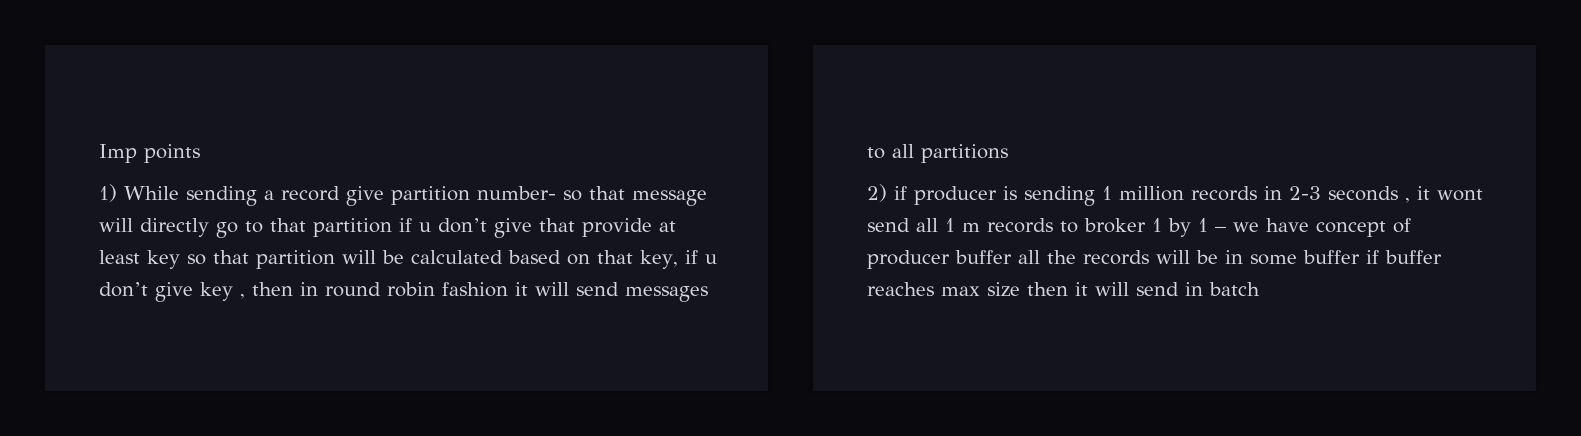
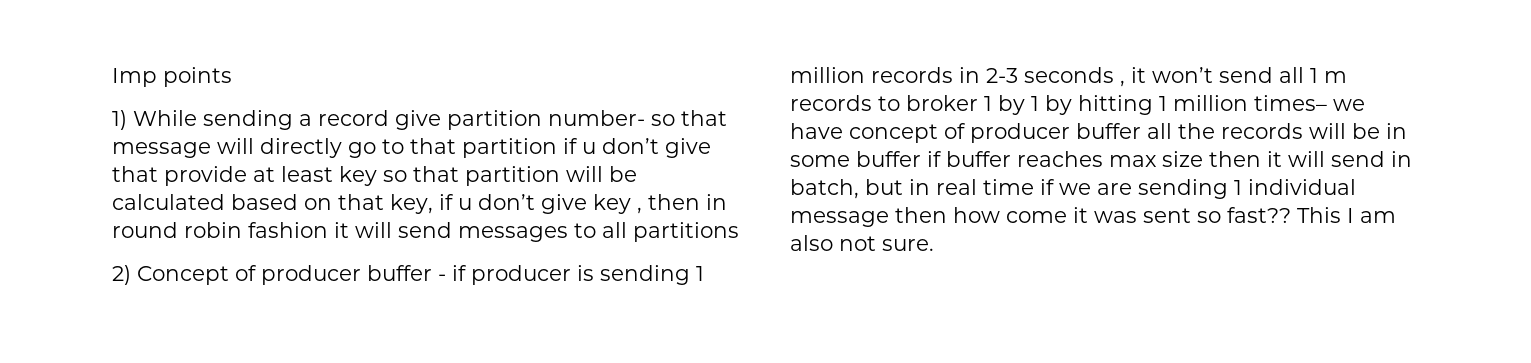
(887, 193) none -> [137,265,446,285] Concept of producer buffer -
[1437,189,1483,201] wont -> [1152,67,1213,83] won’t
[1215,226,1226,232] – -> [1045,95,1327,115] by hitting 1 million times–
[1209,282,1260,296] batch -> [790,179,1356,199] [790,207,1396,227] [790,235,934,251] batch, but in real time if we are sending 1 individual message then how come it was sent so fast?? This I am also not sure.

